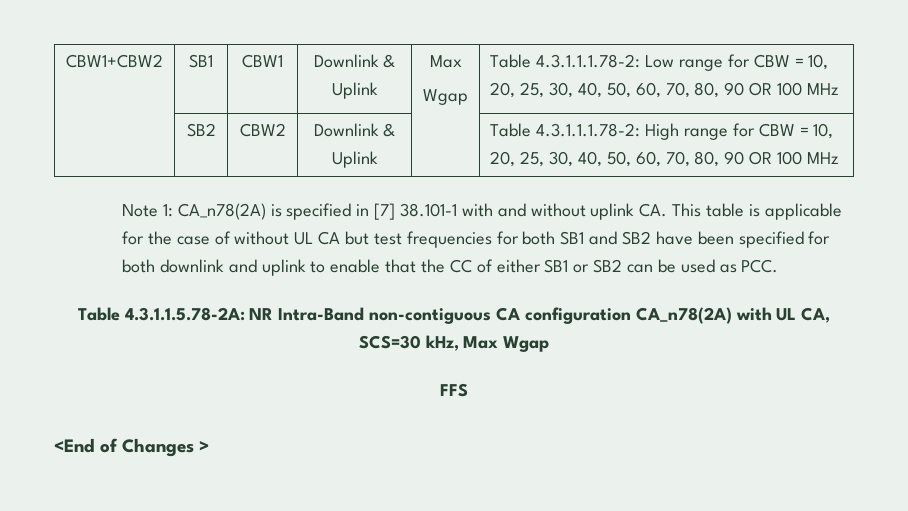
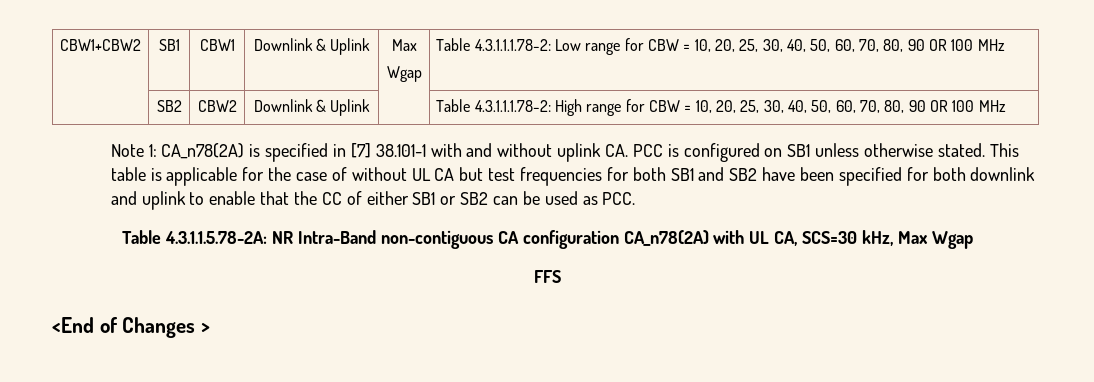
(668, 210) none -> [632,143,985,162] PCC is configured on SB1 unless otherwise stated.

